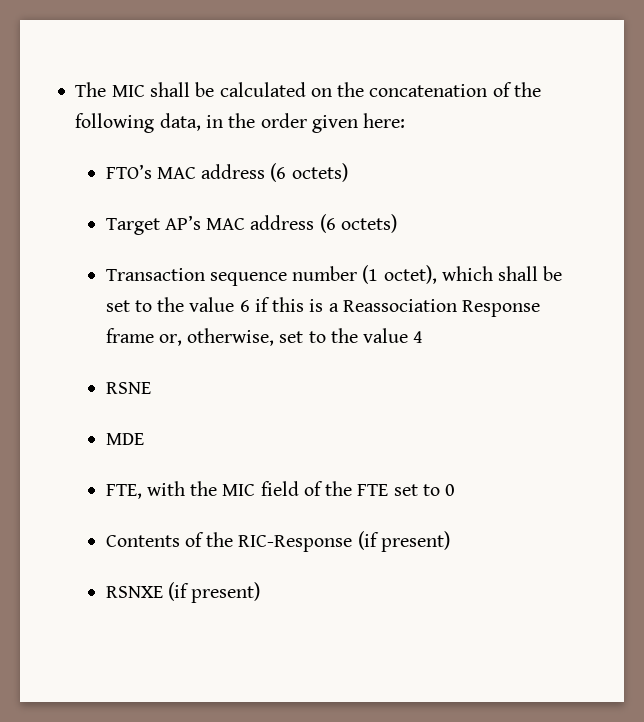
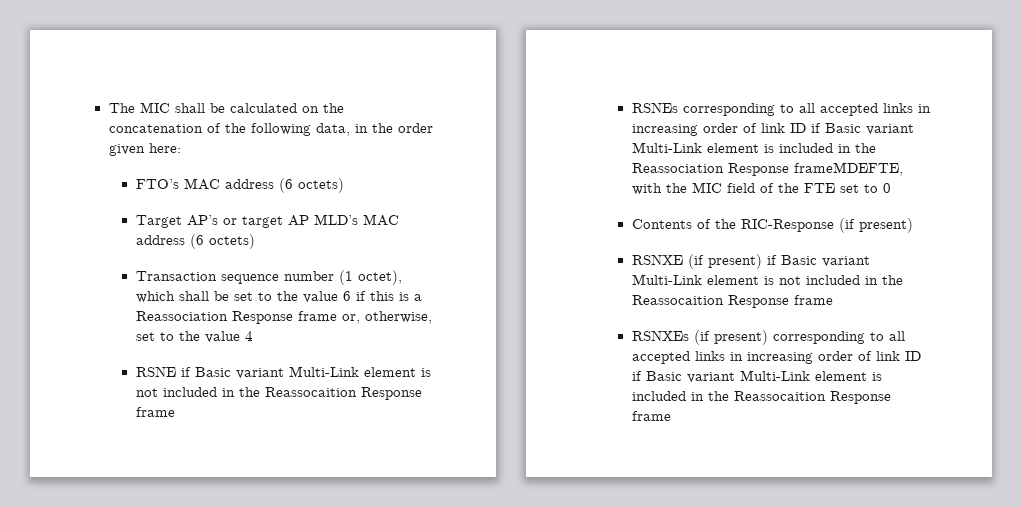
(201, 222) none -> [222,214,358,228] or target AP MLD’s
[105,433,144,445] [105,484,142,499] // MDE // FTE, -> [180,366,431,379] [135,387,422,400] [135,407,175,417] [631,102,931,116] [631,123,914,136] [631,142,876,153] [631,162,903,176] if Basic variant Multi-Link element is not included in the Reassocaition Response frame // RSNEs corresponding to all accepted links in increasing order of link ID if Basic variant Multi-Link element is included in the Reassociation Response frameMDEFTE,
(261, 592) none -> [766,255,870,267] [631,274,903,285] [631,295,833,308] [631,330,905,345] [631,351,921,364] [631,370,882,383] [631,391,891,404] [631,411,671,421] if Basic variant Multi-Link element is not included in the Reassocaition Response frame // RSNXEs (if present) corresponding to all accepted links in increasing order of link ID if Basic variant Multi-Link element is included in the Reassocaition Response frame

